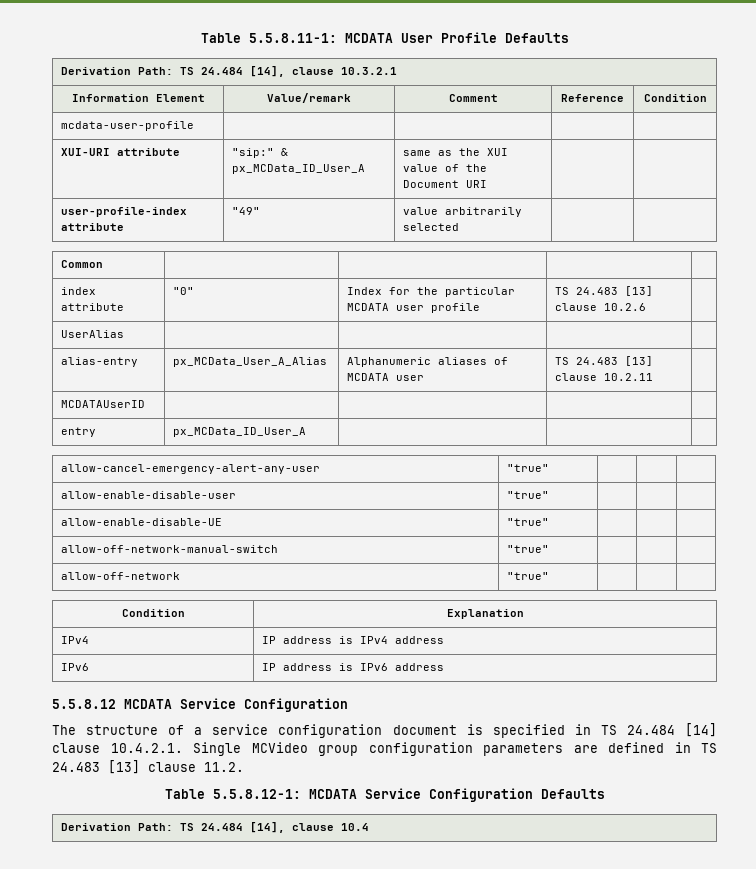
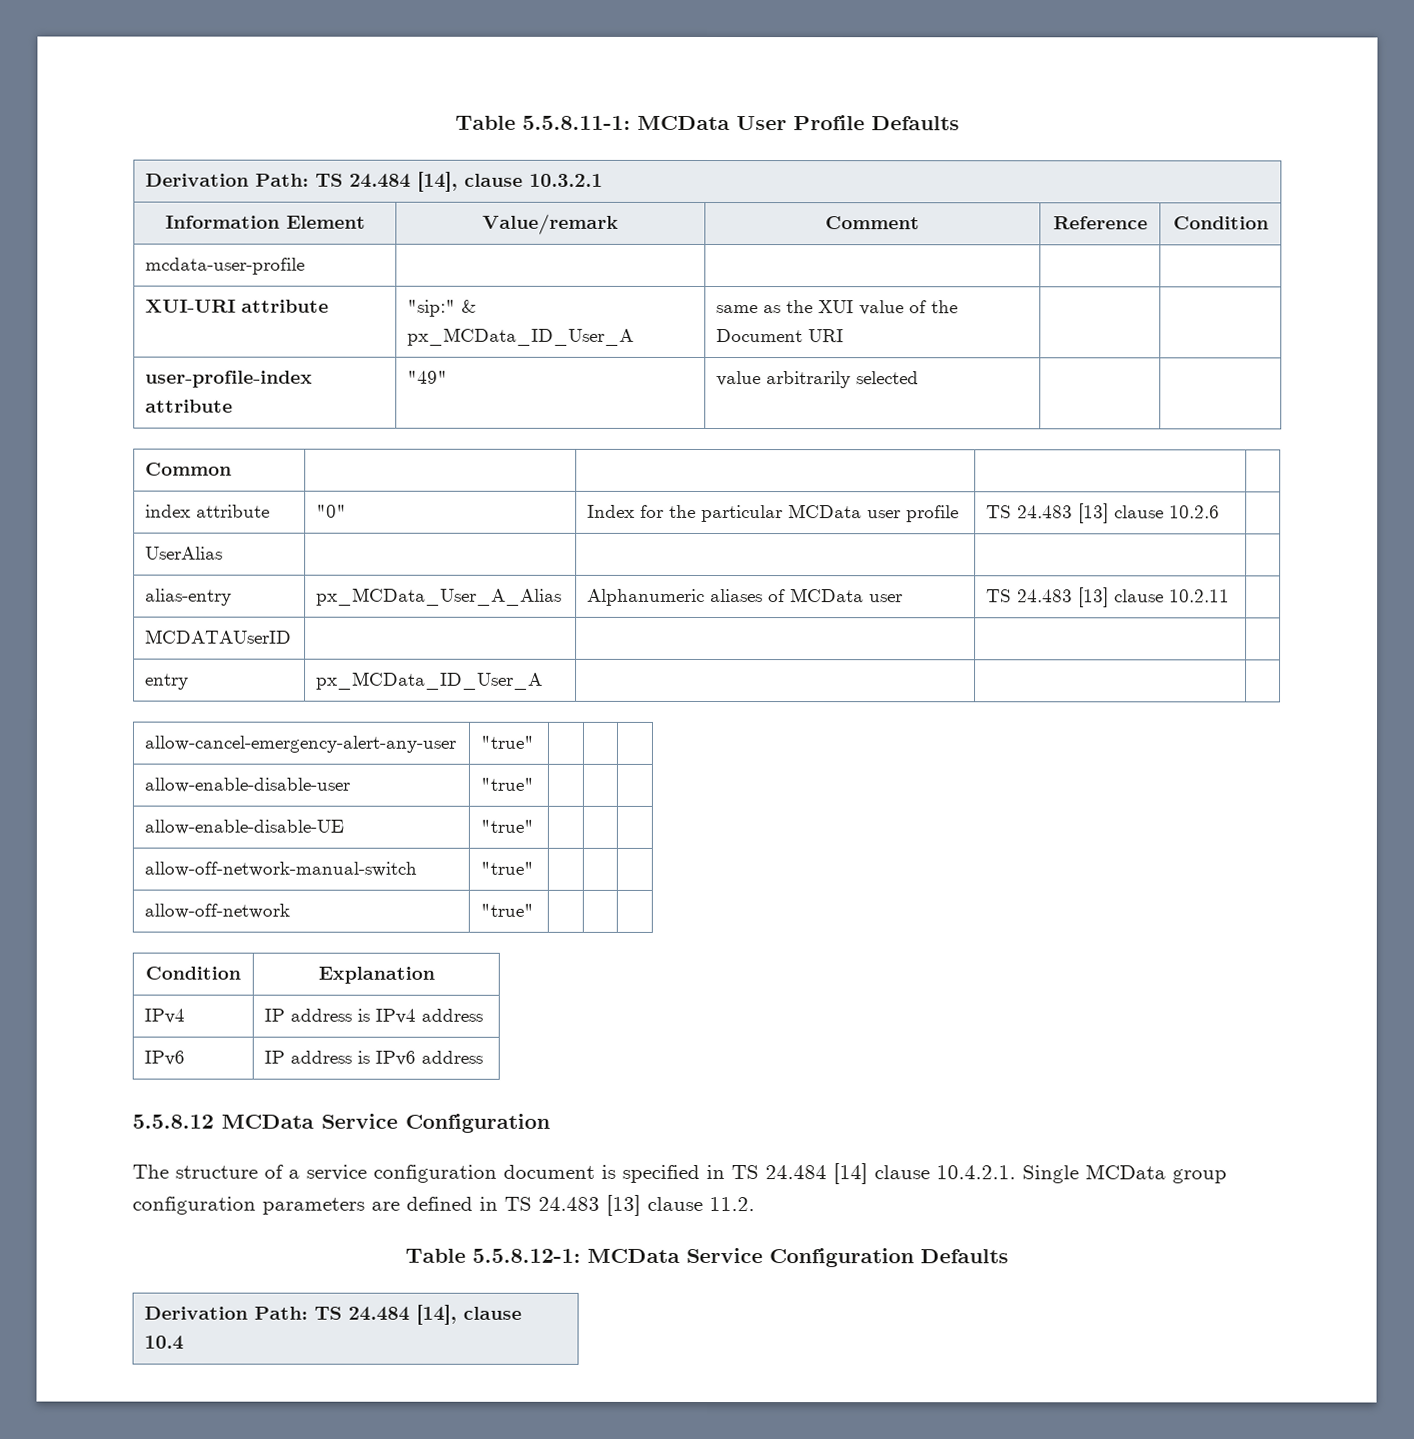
[344,33,393,43] MCDATA -> [637,115,730,131] MCData
[347,303,390,311] MCDATA -> [788,504,863,519] MCData
[347,373,390,381] MCDATA -> [790,588,865,603] MCData
[124,699,172,709] MCDATA -> [221,1114,314,1129] MCData
[251,742,308,753] MCVideo -> [1085,1164,1166,1180] MCData
[308,789,357,799] MCDATA -> [586,1248,680,1263] MCData

